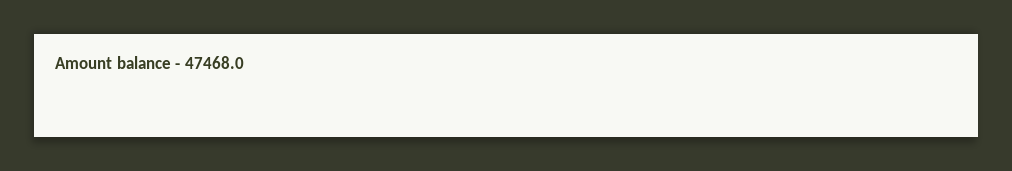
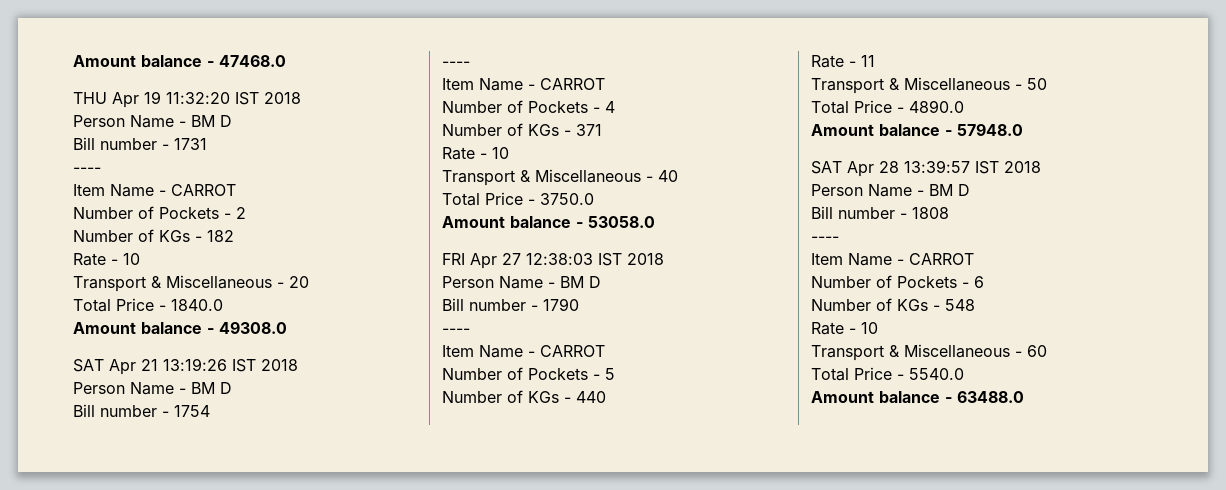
(244, 62) none -> [73,91,301,108] [73,115,232,128] [73,137,207,150] [73,167,101,173] [73,184,236,197] [73,206,246,219] [73,229,234,242] [73,253,140,266] [73,275,309,292] [73,298,223,312] [73,321,287,334] [73,358,298,375] [73,382,232,395] [73,404,210,417] [442,61,470,67] [442,78,605,91] [442,100,615,113] [442,123,602,136] [442,147,509,160] [442,169,678,186] [442,192,594,206] [442,216,655,228] [442,253,664,269] [442,276,601,289] [442,298,579,311] [442,328,470,334] [442,345,605,358] [442,367,615,380] [442,390,606,403] [811,55,875,68] [811,77,1047,94] [811,100,964,114] [811,123,1023,136] [811,160,1041,177] [811,184,970,197] [811,206,949,219] [811,236,839,242] [811,253,974,266] [811,275,984,288] [811,298,975,311] [811,322,878,335] [811,344,1047,361] [811,367,964,381] [811,391,1024,403] // THU Apr 19 11:32:20 IST 2018 // Person Name - BM D // Bill number - 1731 // ---- // Item Name - CARROT // Number of Pockets - 2 // Number of KGs - 182 // Rate - 10 // Transport & Miscellaneous - 20 // Total Price - 1840.0 // Amount balance - 49308.0 // SAT Apr 21 13:19:26 IST 2018 // Person Name - BM D // Bill number - 1754 // ---- // Item Name - CARROT // Number of Pockets - 4 // Number of KGs - 371 // Rate - 10 // Transport & Miscellaneous - 40 // Total Price - 3750.0 // Amount balance - 53058.0 // FRI Apr 27 12:38:03 IST 2018 // Person Name - BM D // Bill number - 1790 // ---- // Item Name - CARROT // Number of Pockets - 5 // Number of KGs - 440 // Rate - 11 // Transport & Miscellaneous - 50 // Total Price - 4890.0 // Amount balance - 57948.0 // SAT Apr 28 13:39:57 IST 2018 // Person Name - BM D // Bill number - 1808 // ---- // Item Name - CARROT // Number of Pockets - 6 // Number of KGs - 548 // Rate - 10 // Transport & Miscellaneous - 60 // Total Price - 5540.0 // Amount balance - 63488.0

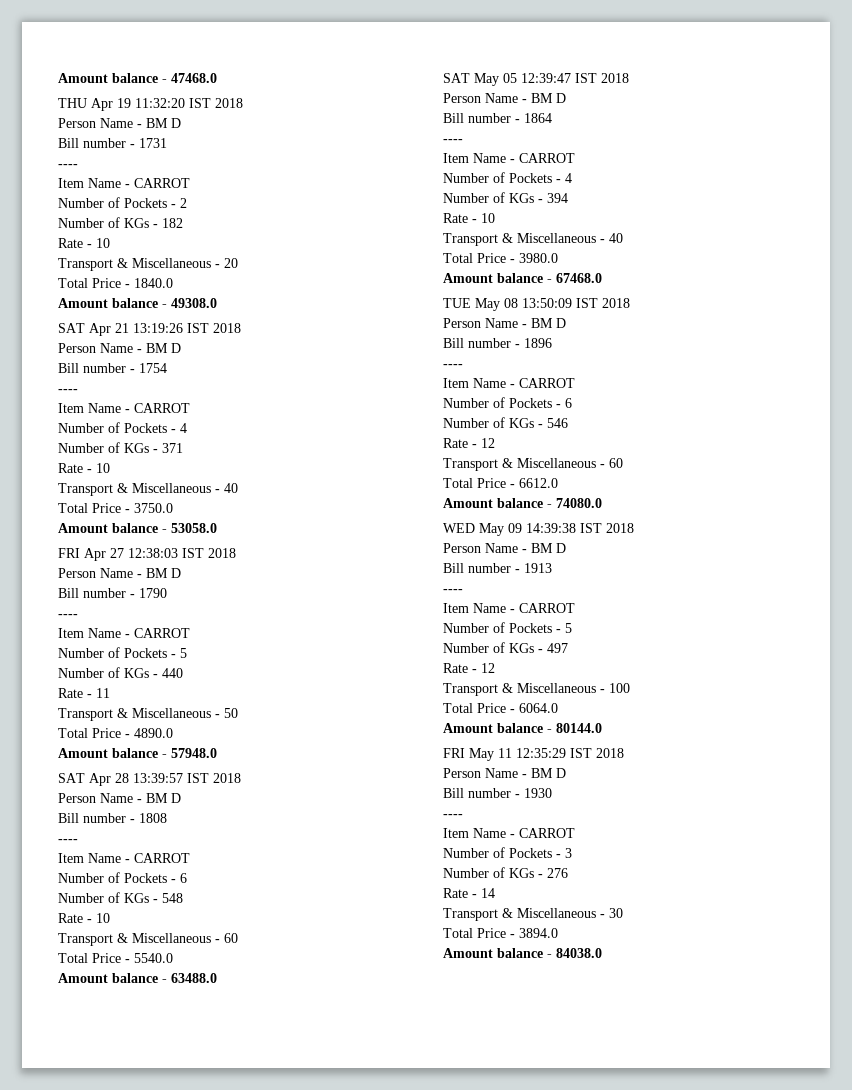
(1024, 397) none -> [443,73,629,86] [443,93,566,103] [443,113,552,123] [443,139,463,143] [443,153,575,163] [443,172,572,183] [443,192,568,203] [443,213,495,223] [443,233,623,246] [443,253,558,263] [443,273,602,283] [443,298,630,311] [443,318,566,328] [443,338,552,348] [443,364,463,368] [443,378,575,388] [443,397,572,408] [443,417,568,428] [443,438,495,448] [443,458,623,471] [443,478,558,488] [443,498,602,508] [443,523,634,536] [443,543,566,553] [443,563,552,573] [443,589,463,593] [443,603,575,613] [443,622,572,633] [443,642,568,653] [443,663,495,673] [443,683,630,696] [443,703,558,713] [443,723,602,733] [443,748,624,761] [443,768,566,778] [443,788,552,798] [443,814,463,818] [443,828,575,838] [443,847,572,858] [443,867,568,878] [443,888,495,898] [443,908,623,921] [443,928,558,938] [443,948,602,958] // SAT May 05 12:39:47 IST 2018 // Person Name - BM D // Bill number - 1864 // ---- // Item Name - CARROT // Number of Pockets - 4 // Number of KGs - 394 // Rate - 10 // Transport & Miscellaneous - 40 // Total Price - 3980.0 // Amount balance - 67468.0 // TUE May 08 13:50:09 IST 2018 // Person Name - BM D // Bill number - 1896 // ---- // Item Name - CARROT // Number of Pockets - 6 // Number of KGs - 546 // Rate - 12 // Transport & Miscellaneous - 60 // Total Price - 6612.0 // Amount balance - 74080.0 // WED May 09 14:39:38 IST 2018 // Person Name - BM D // Bill number - 1913 // ---- // Item Name - CARROT // Number of Pockets - 5 // Number of KGs - 497 // Rate - 12 // Transport & Miscellaneous - 100 // Total Price - 6064.0 // Amount balance - 80144.0 // FRI May 11 12:35:29 IST 2018 // Person Name - BM D // Bill number - 1930 // ---- // Item Name - CARROT // Number of Pockets - 3 // Number of KGs - 276 // Rate - 14 // Transport & Miscellaneous - 30 // Total Price - 3894.0 // Amount balance - 84038.0

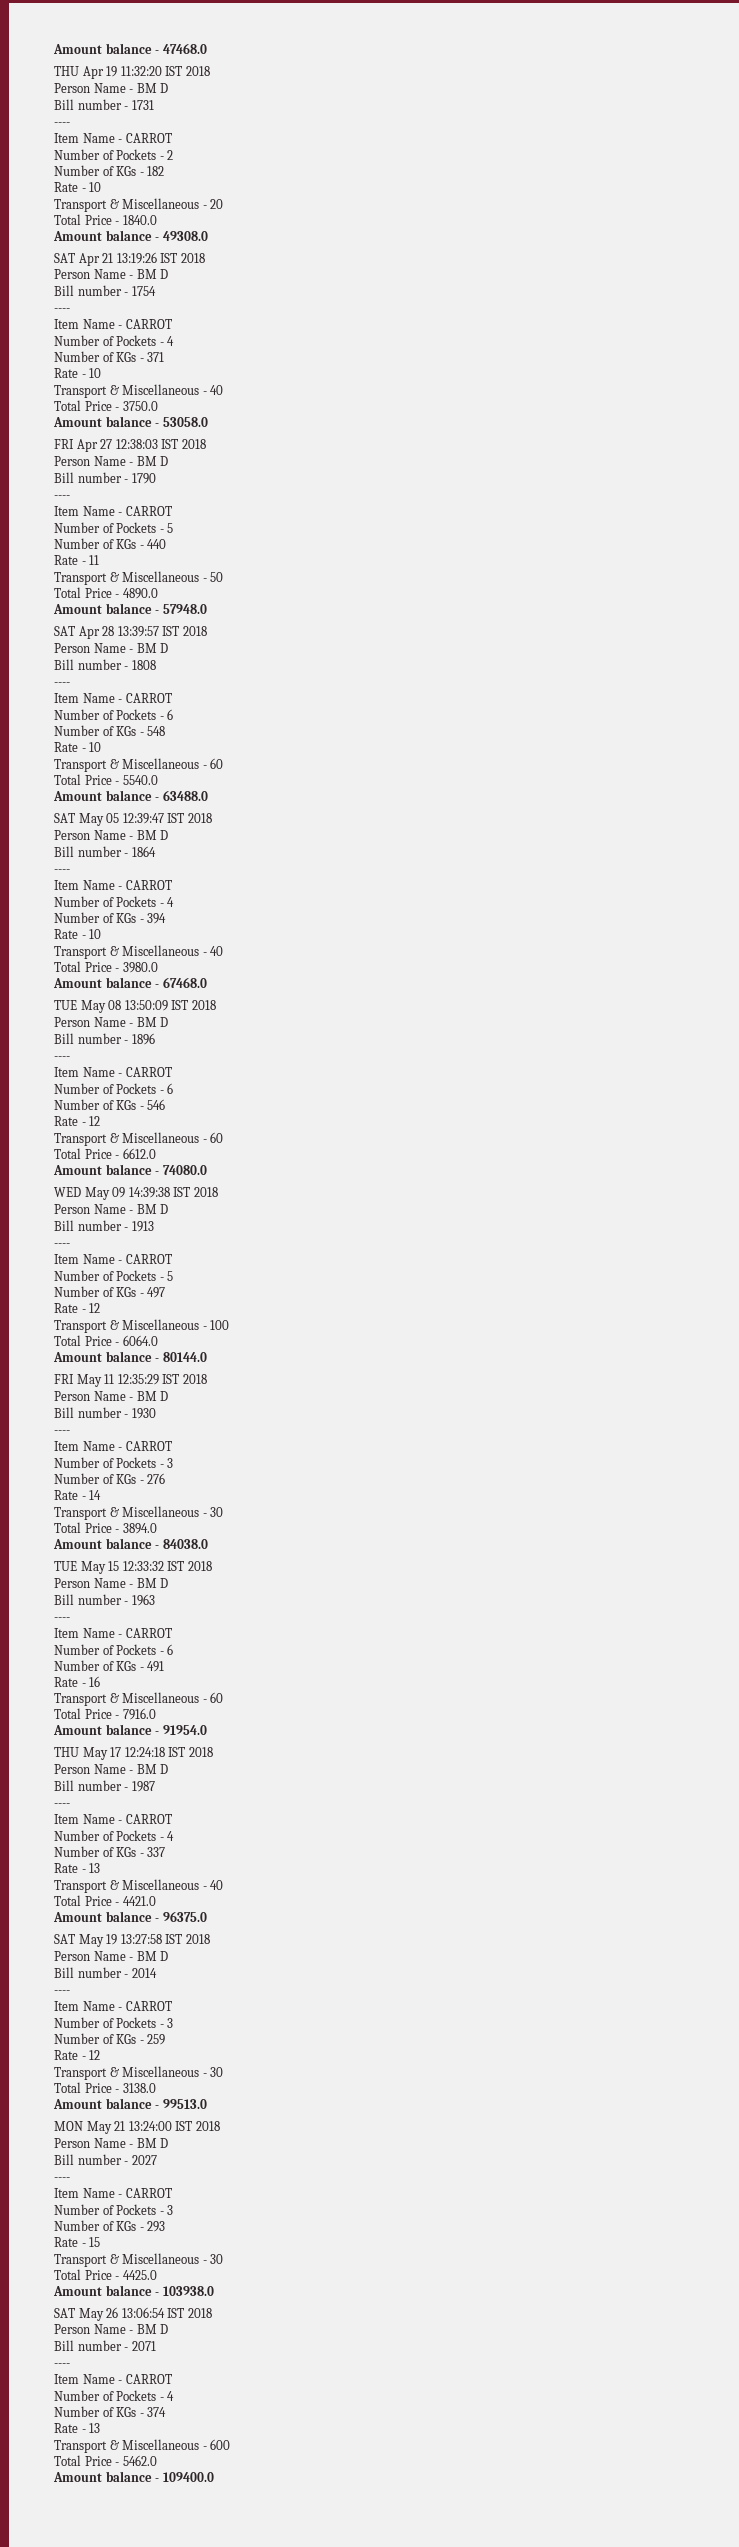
(602, 953) none -> [54,1561,212,1574] [54,1578,169,1588] [54,1594,155,1606] [54,1617,70,1621] [54,1628,172,1638] [54,1644,174,1655] [54,1660,165,1672] [54,1676,101,1687] [54,1692,224,1706] [54,1708,156,1720] [53,1724,207,1735] [54,1747,213,1760] [54,1764,169,1774] [54,1780,155,1792] [54,1803,70,1807] [54,1814,172,1824] [54,1830,175,1841] [54,1846,166,1857] [54,1863,101,1873] [54,1879,224,1893] [54,1895,156,1906] [53,1911,207,1922] [54,1934,210,1947] [54,1951,169,1961] [54,1967,157,1978] [54,1990,70,1994] [54,2001,172,2011] [54,2017,174,2028] [54,2033,166,2045] [54,2050,101,2060] [54,2066,224,2080] [54,2082,156,2093] [53,2098,207,2109] [54,2121,220,2134] [54,2138,169,2148] [54,2154,157,2165] [54,2177,70,2181] [54,2188,172,2198] [54,2204,174,2215] [54,2220,166,2232] [54,2237,101,2247] [54,2253,224,2267] [54,2269,157,2280] [53,2285,214,2296] [54,2307,212,2321] [54,2324,169,2334] [54,2340,156,2351] [54,2363,70,2367] [54,2374,172,2384] [54,2390,175,2401] [54,2406,167,2417] [54,2423,101,2433] [54,2439,231,2453] [54,2455,157,2466] [53,2471,214,2482] // TUE May 15 12:33:32 IST 2018 // Person Name - BM D // Bill number - 1963 // ---- // Item Name - CARROT // Number of Pockets - 6 // Number of KGs - 491 // Rate - 16 // Transport & Miscellaneous - 60 // Total Price - 7916.0 // Amount balance - 91954.0 // THU May 17 12:24:18 IST 2018 // Person Name - BM D // Bill number - 1987 // ---- // Item Name - CARROT // Number of Pockets - 4 // Number of KGs - 337 // Rate - 13 // Transport & Miscellaneous - 40 // Total Price - 4421.0 // Amount balance - 96375.0 // SAT May 19 13:27:58 IST 2018 // Person Name - BM D // Bill number - 2014 // ---- // Item Name - CARROT // Number of Pockets - 3 // Number of KGs - 259 // Rate - 12 // Transport & Miscellaneous - 30 // Total Price - 3138.0 // Amount balance - 99513.0 // MON May 21 13:24:00 IST 2018 // Person Name - BM D // Bill number - 2027 // ---- // Item Name - CARROT // Number of Pockets - 3 // Number of KGs - 293 // Rate - 15 // Transport & Miscellaneous - 30 // Total Price - 4425.0 // Amount balance - 103938.0 // SAT May 26 13:06:54 IST 2018 // Person Name - BM D // Bill number - 2071 // ---- // Item Name - CARROT // Number of Pockets - 4 // Number of KGs - 374 // Rate - 13 // Transport & Miscellaneous - 600 // Total Price - 5462.0 // Amount balance - 109400.0

